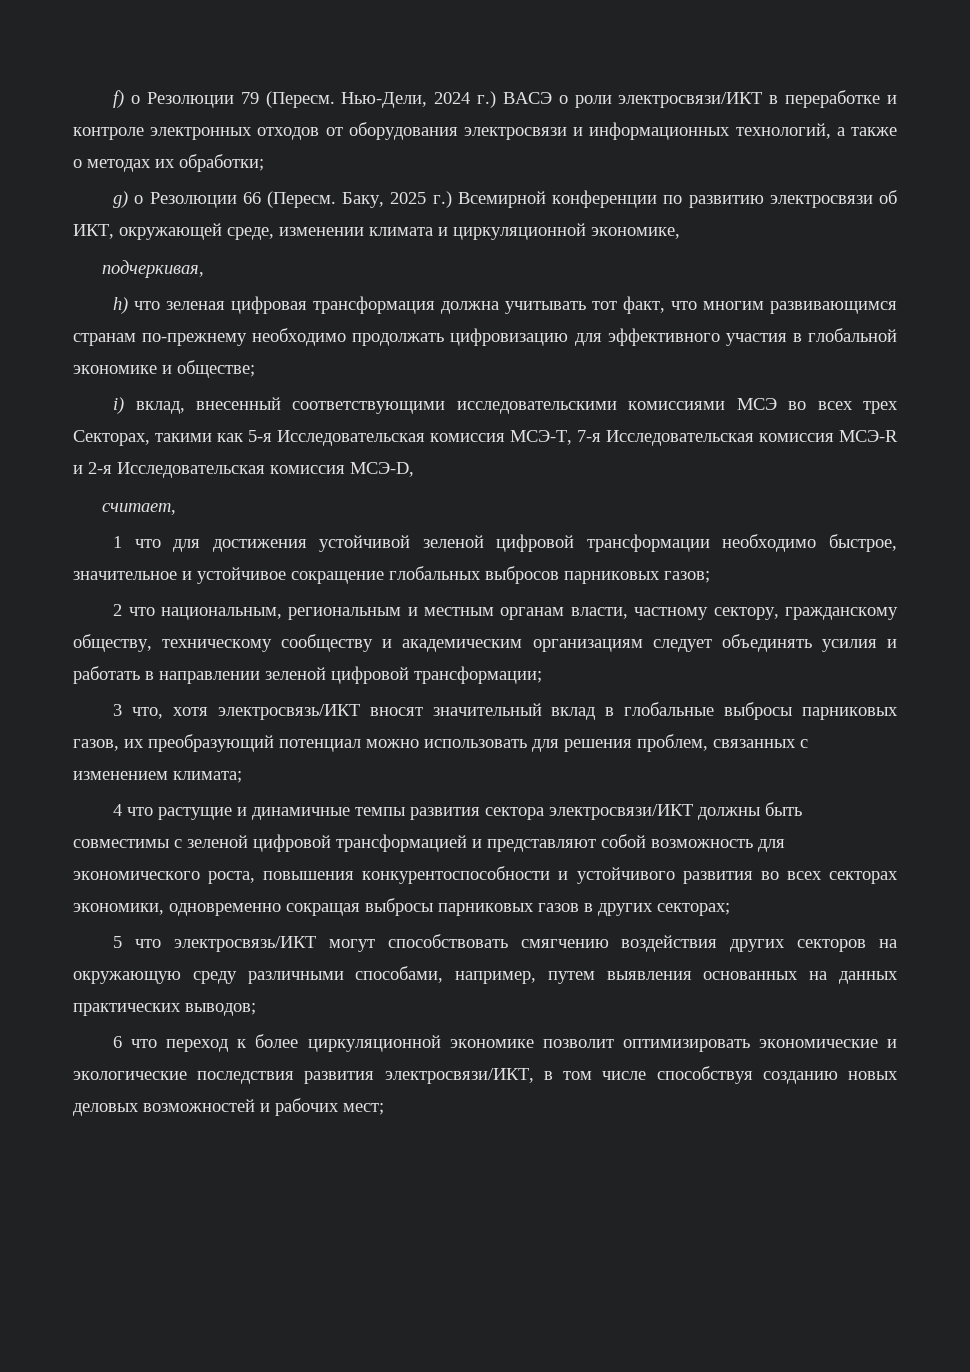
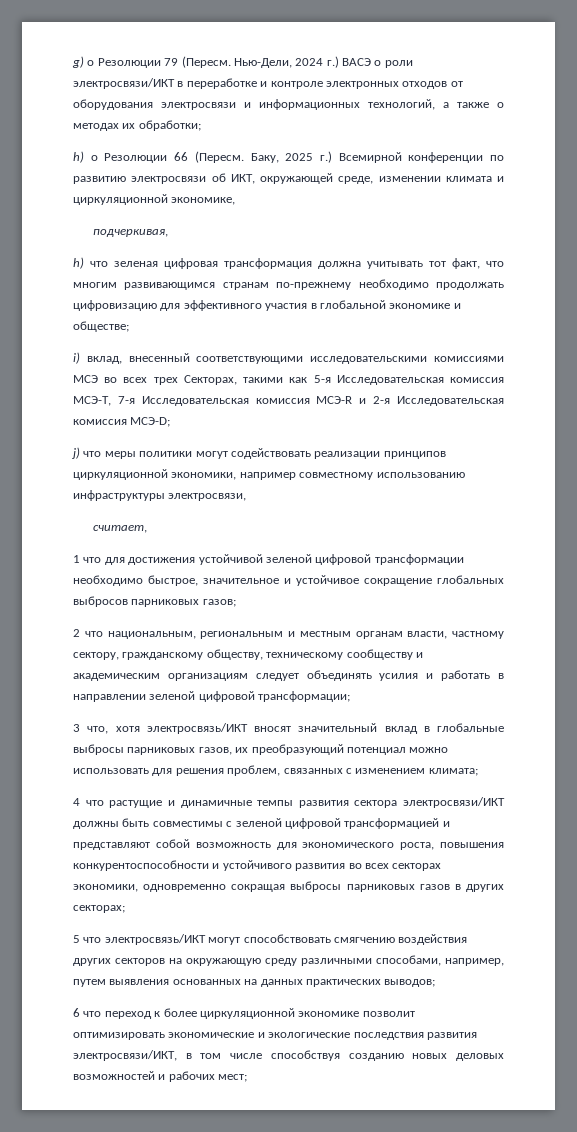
[113,90,125,108] f) -> [72,56,84,68] g)
[113,191,129,208] g) -> [73,151,84,163] h)
[350,462,414,477] МСЭ-D, -> [130,417,171,427] [72,447,446,459] [73,469,465,480] [73,490,247,501] МСЭ-D; // j) что меры политики могут содействовать реализации принципов циркуляционной экономики, например совместному использованию инфраструктуры электросвязи,

